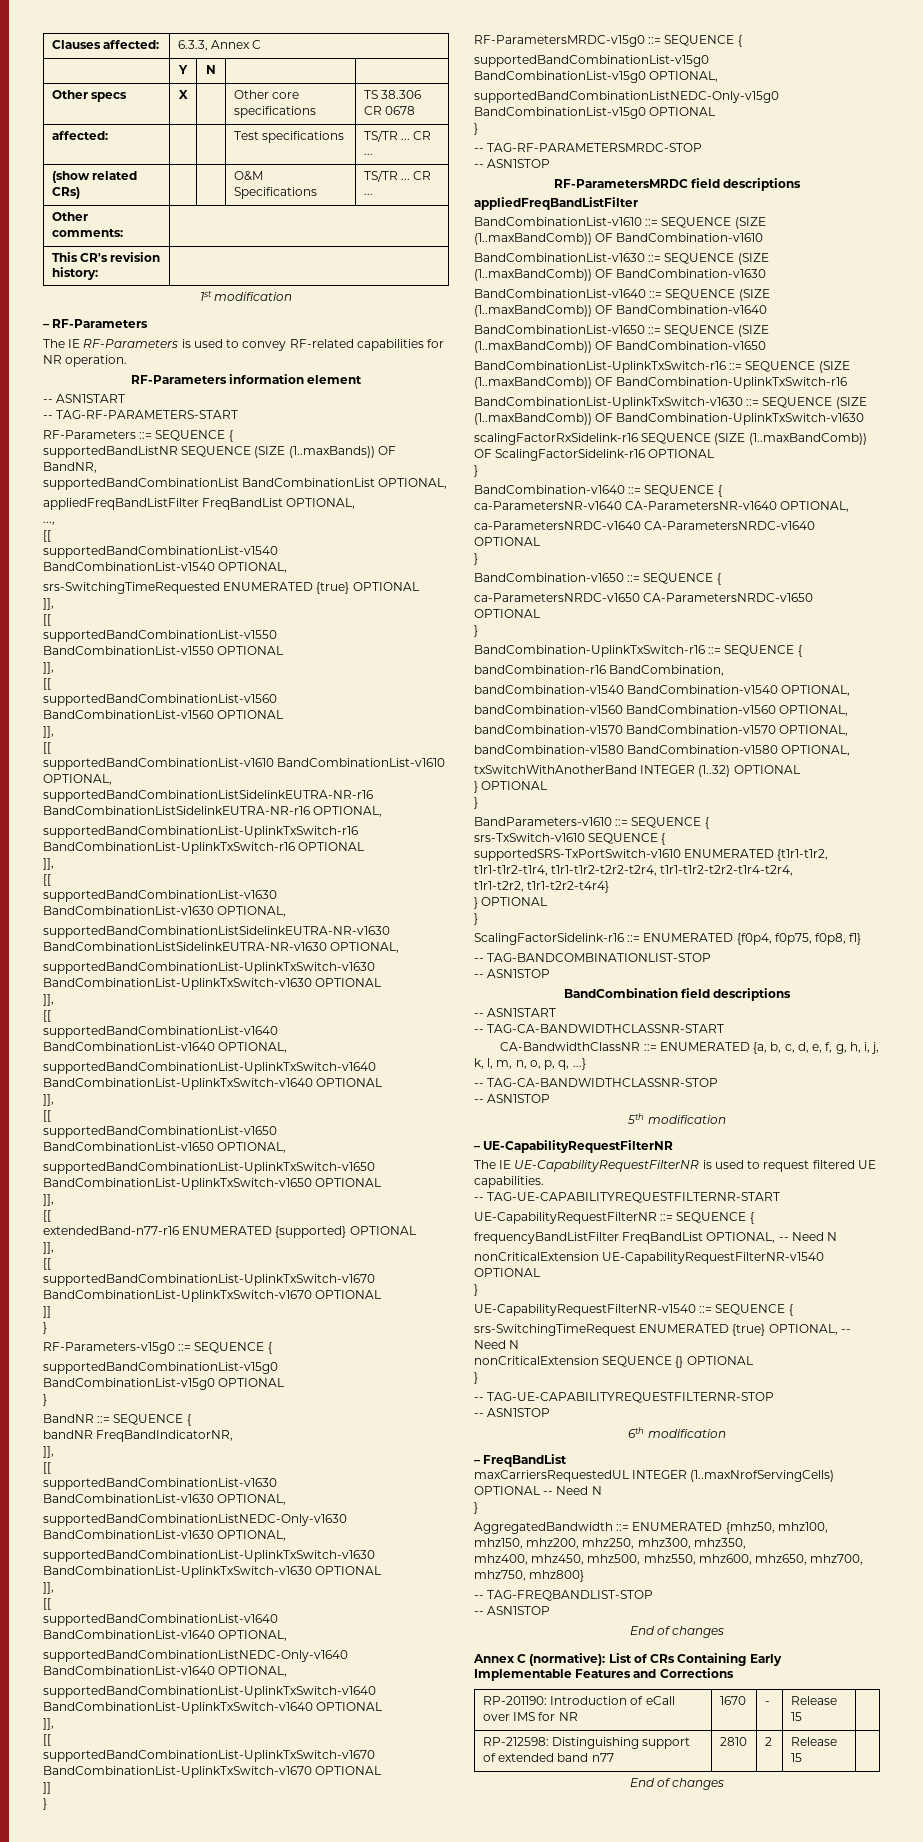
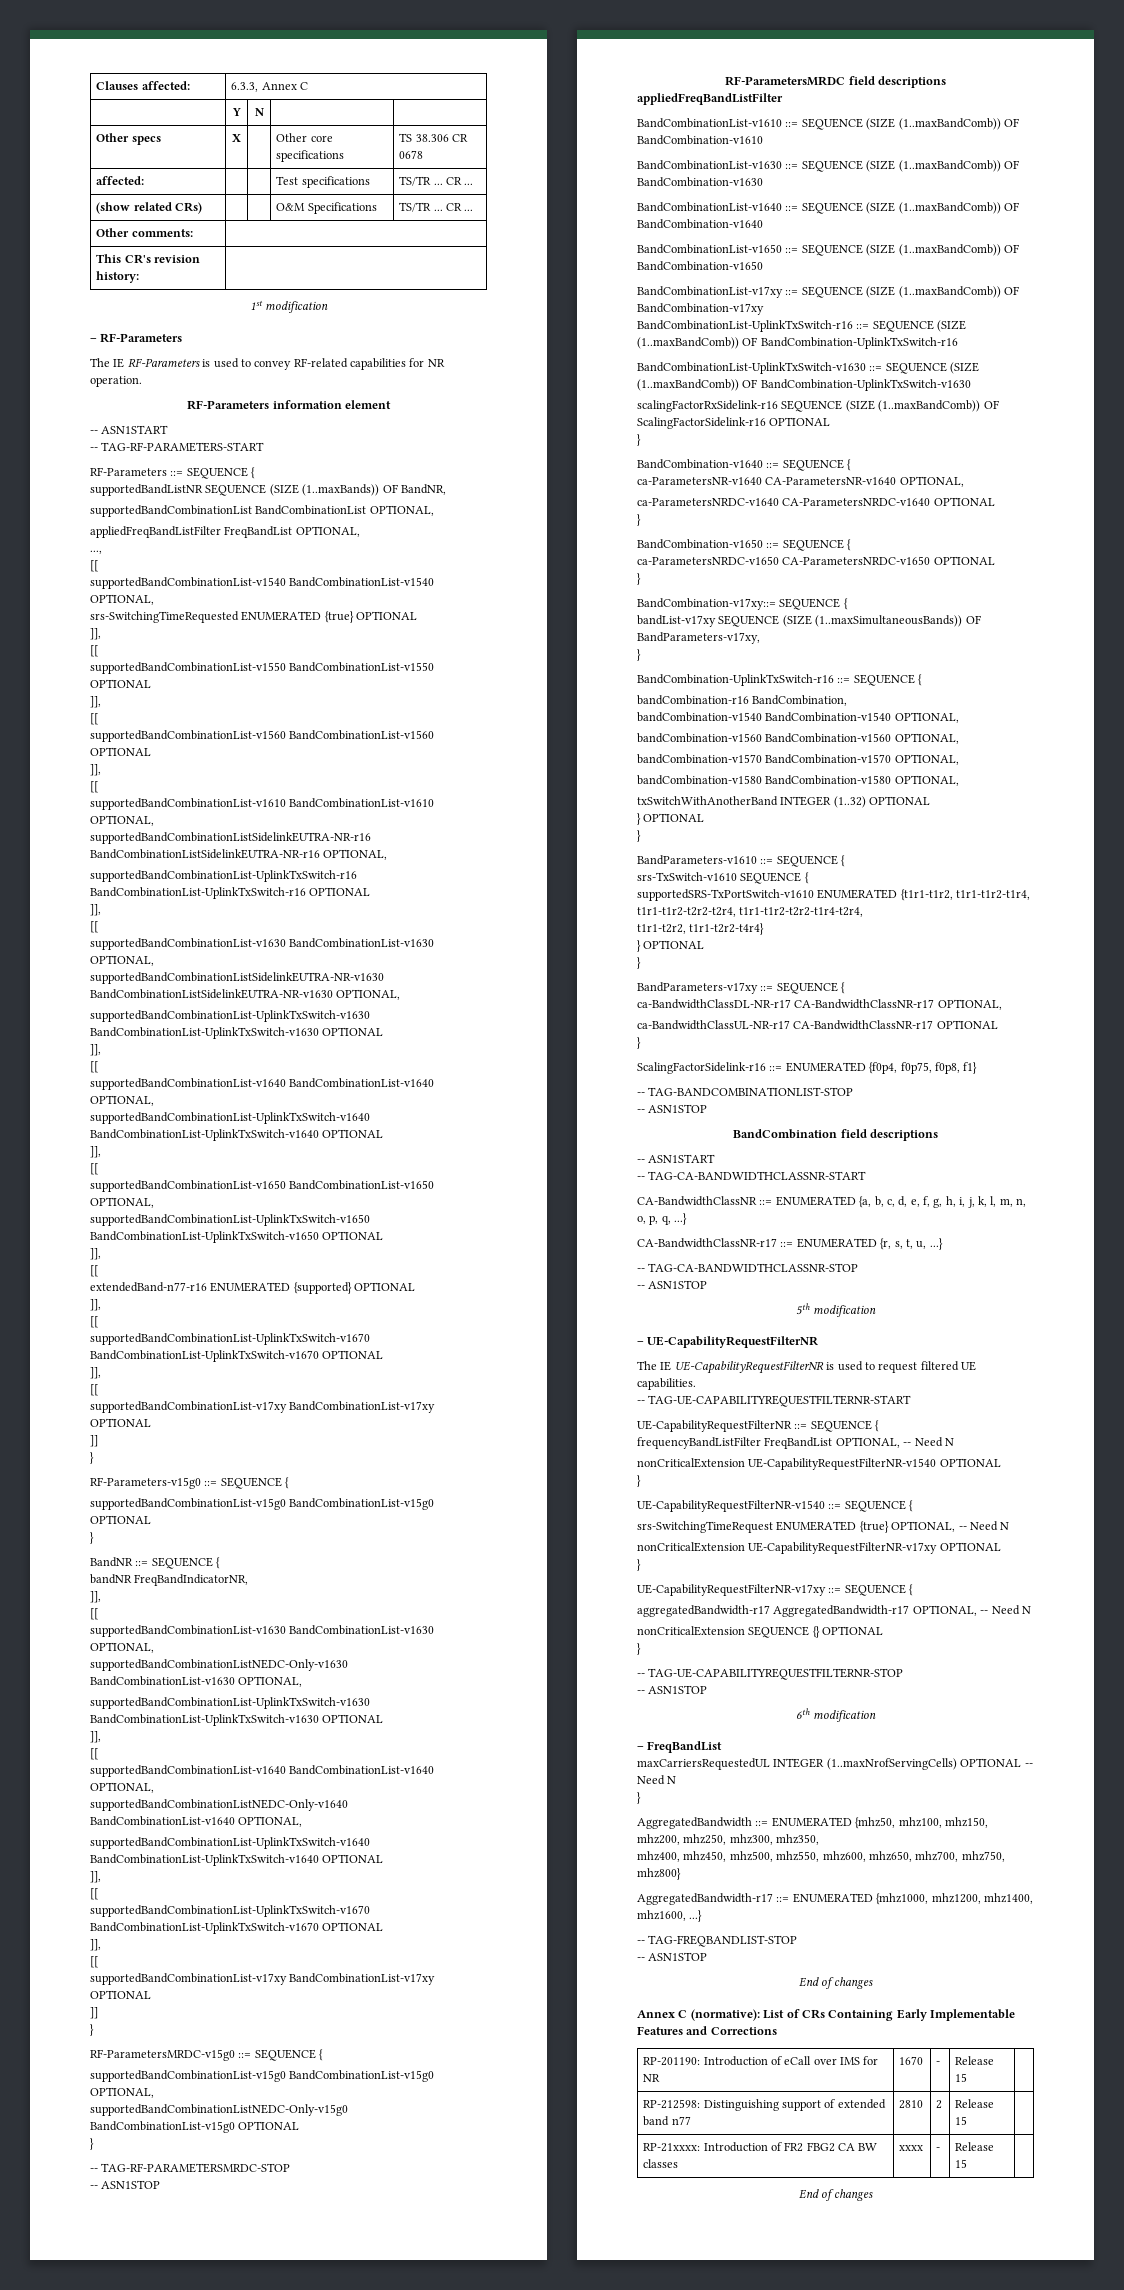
(382, 1294) none -> [90,1367,101,1379] [90,1384,99,1396] [90,1401,436,1413] [90,1418,151,1427] // ]], // [[ // supportedBandCombinationList-v17xy BandCombinationList-v17xy OPTIONAL
(382, 1770) none -> [90,1939,101,1951] [90,1956,99,1968] [90,1973,436,1985] [90,1990,151,1999] // ]], // [[ // supportedBandCombinationList-v17xy BandCombinationList-v17xy OPTIONAL
(767, 345) none -> [637,286,1019,298] [637,303,764,315] // BandCombinationList-v17xy ::= SEQUENCE (SIZE (1..maxBandComb)) OF BandCombination-v17xy
(478, 631) none -> [637,598,848,610] [637,615,981,627] [637,632,760,644] [637,649,641,661] // BandCombination-v17xy::= SEQUENCE { // bandList-v17xy SEQUENCE (SIZE (1..maxSimultaneousBands)) OF BandParameters-v17xy, // }
(478, 919) none -> [637,982,846,994] [637,999,1002,1010] [637,1020,998,1030] [637,1037,641,1049] // BandParameters-v17xy ::= SEQUENCE { // ca-BandwidthClassDL-NR-r17 CA-BandwidthClassNR-r17 OPTIONAL, // ca-BandwidthClassUL-NR-r17 CA-BandwidthClassNR-r17 OPTIONAL // }
(586, 1064) none -> [637,1238,943,1250] // CA-BandwidthClassNR-r17 ::= ENUMERATED {r, s, t, u, ...}
(520, 1344) none -> [637,1542,1001,1554] [637,1559,641,1571] [637,1584,914,1596] [637,1605,1031,1617] // nonCriticalExtension UE-CapabilityRequestFilterNR-v17xy OPTIONAL // } // UE-CapabilityRequestFilterNR-v17xy ::= SEQUENCE { // aggregatedBandwidth-r17 AggregatedBandwidth-r17 OPTIONAL, -- Need N
(585, 1576) none -> [637,1893,1033,1905] [637,1910,703,1922] // AggregatedBandwidth-r17 ::= ENUMERATED {mhz1000, mhz1200, mhz1400, mhz1600, ...}
(802, 1757) none -> [643,2142,878,2152] [643,2159,679,2168] [899,2145,924,2151] [936,2147,941,2151] [955,2142,995,2151] [955,2159,968,2168] // RP-21xxxx: Introduction of FR2 FBG2 CA BW classes | xxxx | - | Release 15 |

